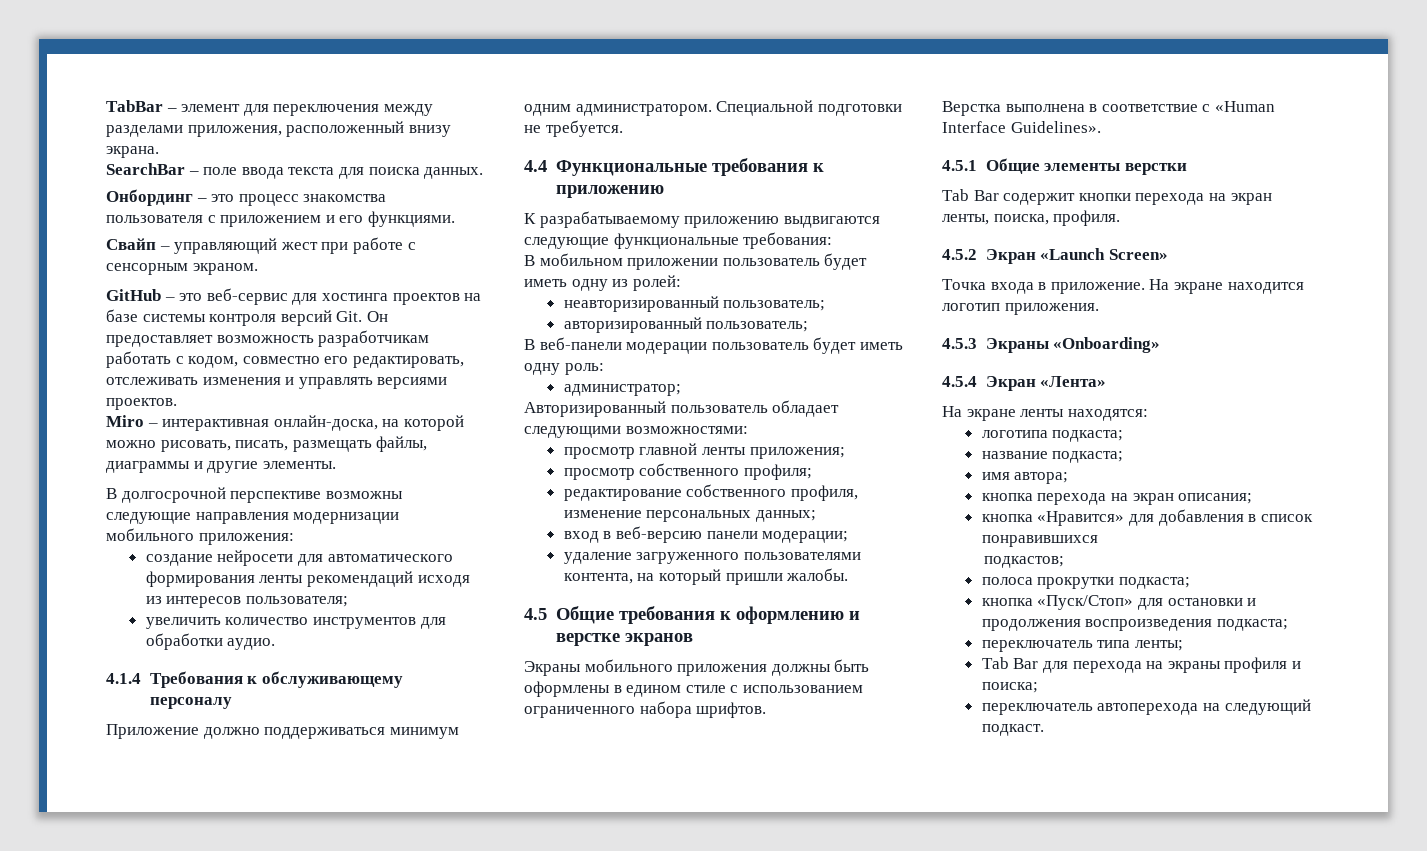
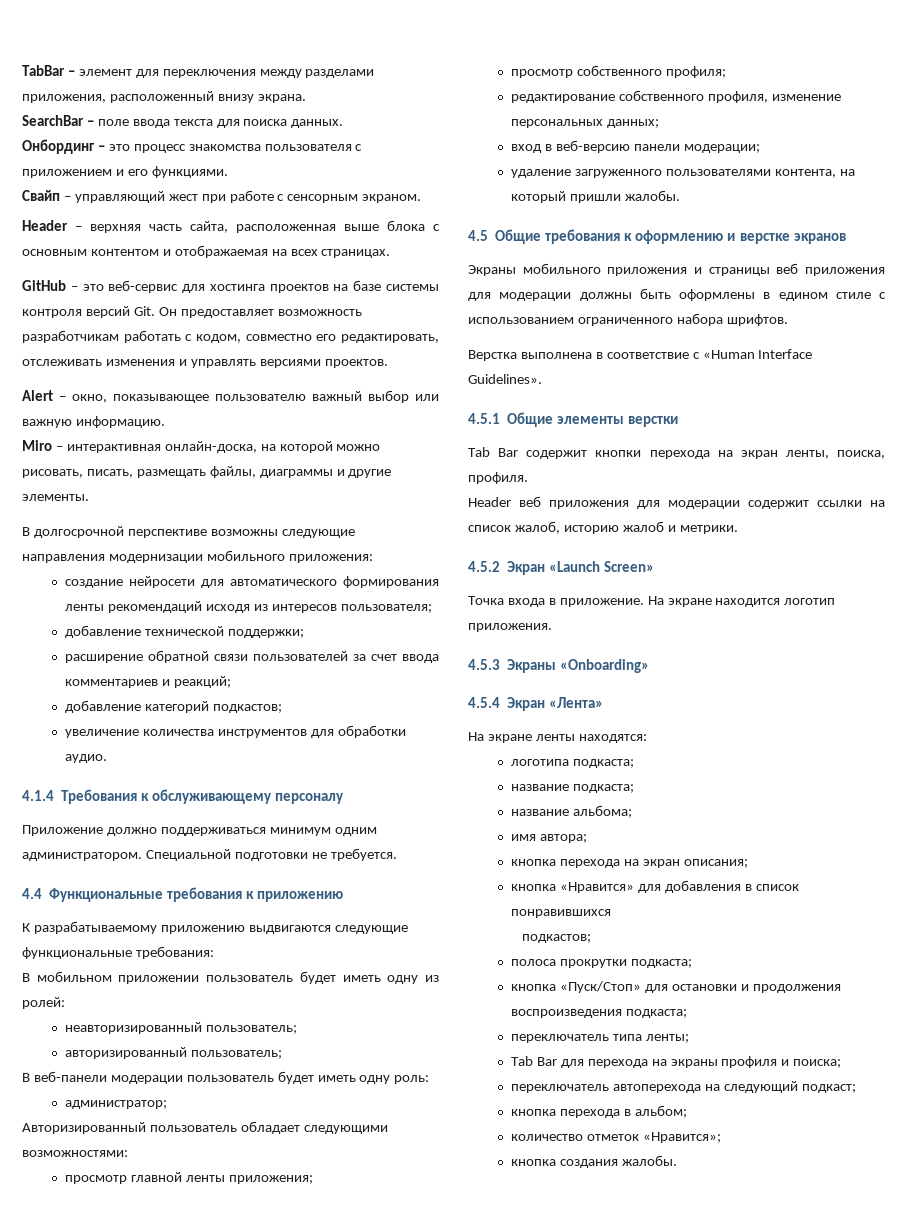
(258, 269) none -> [22,220,440,233] [22,245,391,258] // Header – верхняя часть сайта, расположенная выше блока с основным контентом и отображаемая на всех страницах.
(177, 404) none -> [22,390,439,403] [22,416,165,428] // Alert – окно, показывающее пользователю важный выбор или важную информацию.
[145,617,309,629] увеличить количество -> [64,625,304,638] [64,650,439,663] [64,676,231,688] [64,700,282,713] [64,729,214,738] добавление технической поддержки; // расширение обратной связи пользователей за счет ввода комментариев и реакций; // добавление категорий подкастов; // увеличение количества
(768, 670) none -> [694,263,885,276] [468,292,572,301] и страницы веб приложения для модерации
(1121, 218) none -> [468,496,885,509] [468,521,738,534] // Header веб приложения для модерации содержит ссылки на список жалоб, историю жалоб и метрики.
(1124, 457) none -> [510,805,632,818] // название альбома;
[981,724,1044,736] подкаст. -> [801,1084,856,1093] [510,1105,687,1118] [510,1132,721,1143] [510,1155,677,1168] подкаст; // кнопка перехода в альбом; // количество отметок «Нравится»; // кнопка создания жалобы.

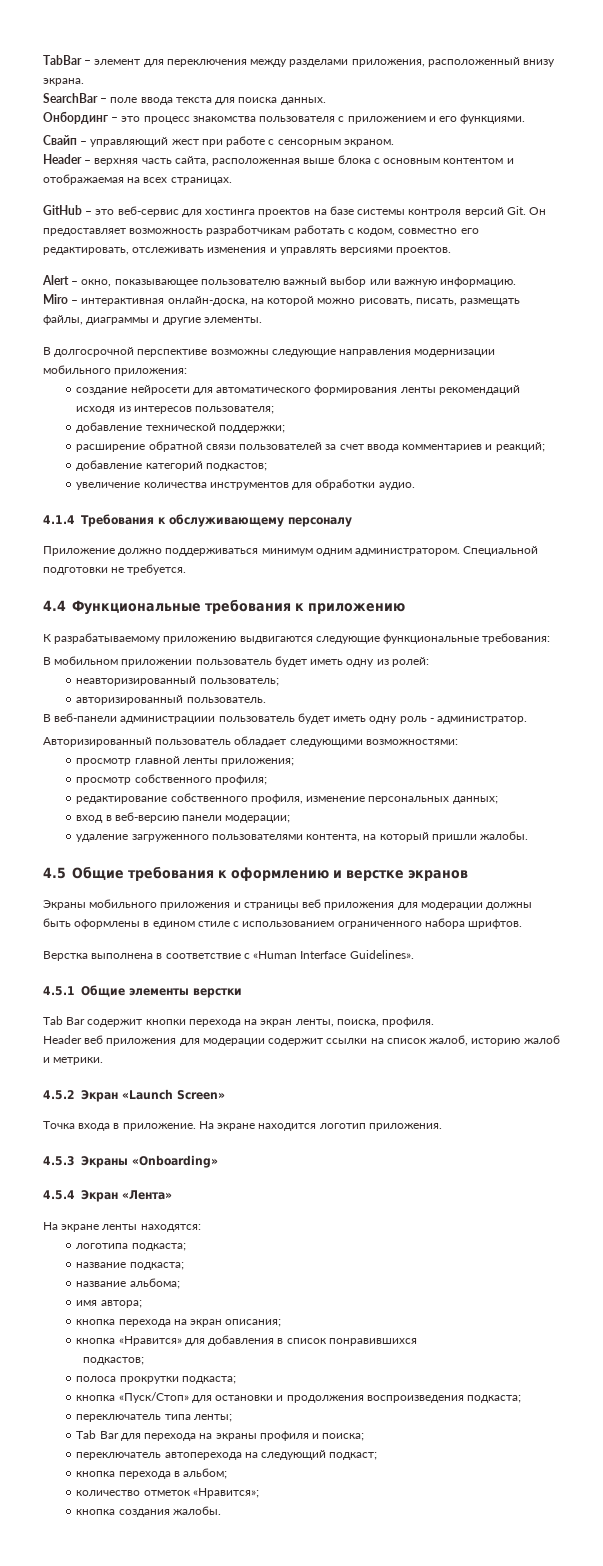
[190,1050,282,1059] пользователь; -> [186,697,266,703] пользователь.
[110,1071,430,1084] [64,1100,167,1109] модерации пользователь будет иметь одну роль: // администратор; -> [120,713,528,724] администрациии пользователь будет иметь одну роль - администратор.

